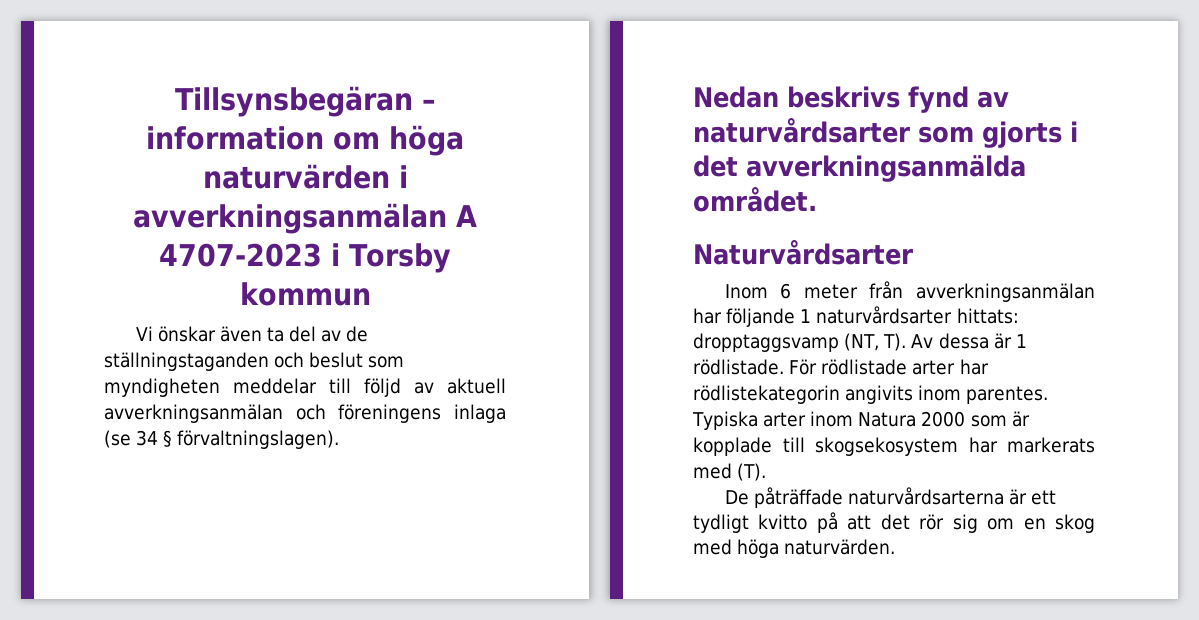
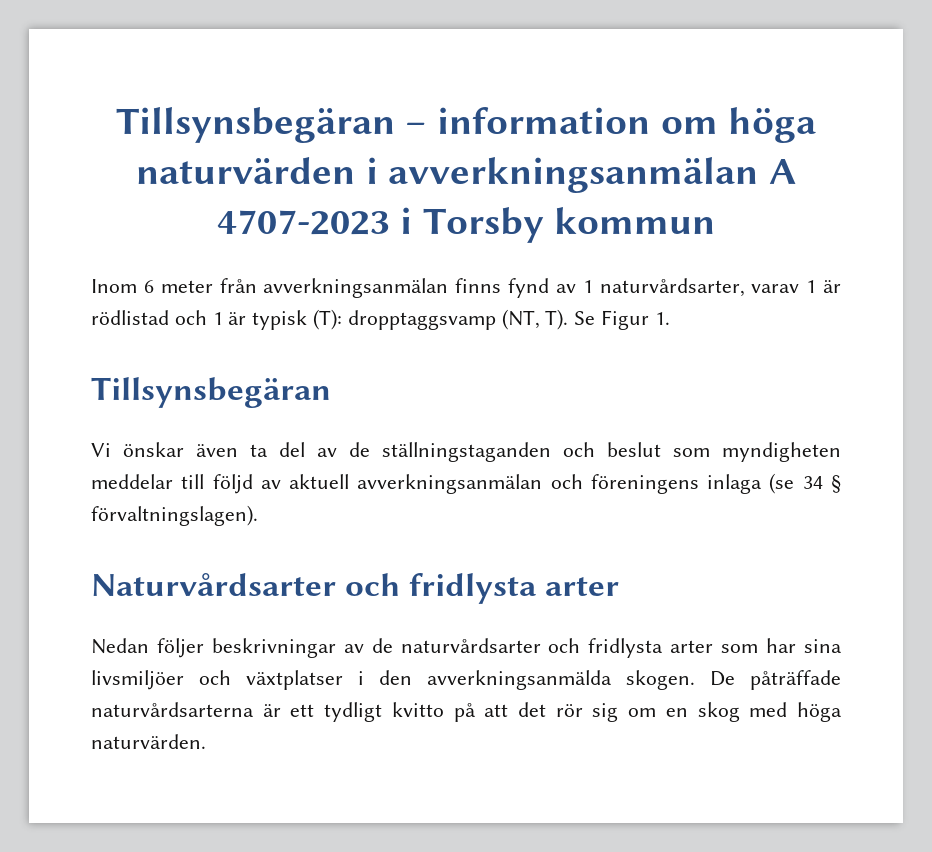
(371, 294) none -> [91,278,842,298] [91,309,670,330] [91,377,331,408] // Inom 6 meter från avverkningsanmälan finns fynd av 1 naturvårdsarter, varav 1 är rödlistad och 1 är typisk (T): dropptaggsvamp (NT, T). Se Figur 1. // Tillsynsbegäran
[693,86,1009,113] [693,118,1078,148] [693,155,1026,182] [693,187,817,212] [693,240,913,265] [724,281,1095,302] [693,306,1019,327] [693,333,1027,352] [693,359,989,375] [693,385,1049,404] [692,411,1030,430] [693,437,1096,456] [693,463,767,481] Nedan beskrivs fynd av naturvårdsarter som gjorts i det avverkningsanmälda området. // Naturvårdsarter // Inom 6 meter från avverkningsanmälan har följande 1 naturvårdsarter hittats: dropptaggsvamp (NT, T). Av dessa är 1 rödlistade. För rödlistade arter har rödlistekategorin angivits inom parentes. Typiska arter inom Natura 2000 som är kopplade till skogsekosystem har markerats med (T). // -> [91,573,620,604] [91,638,842,658] [91,670,695,690] Naturvårdsarter och fridlysta arter // Nedan följer beskrivningar av de naturvårdsarter och fridlysta arter som har sina livsmiljöer och växtplatser i den avverkningsanmälda skogen.

